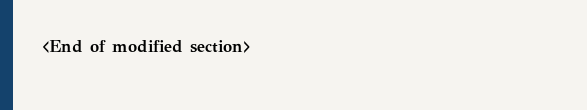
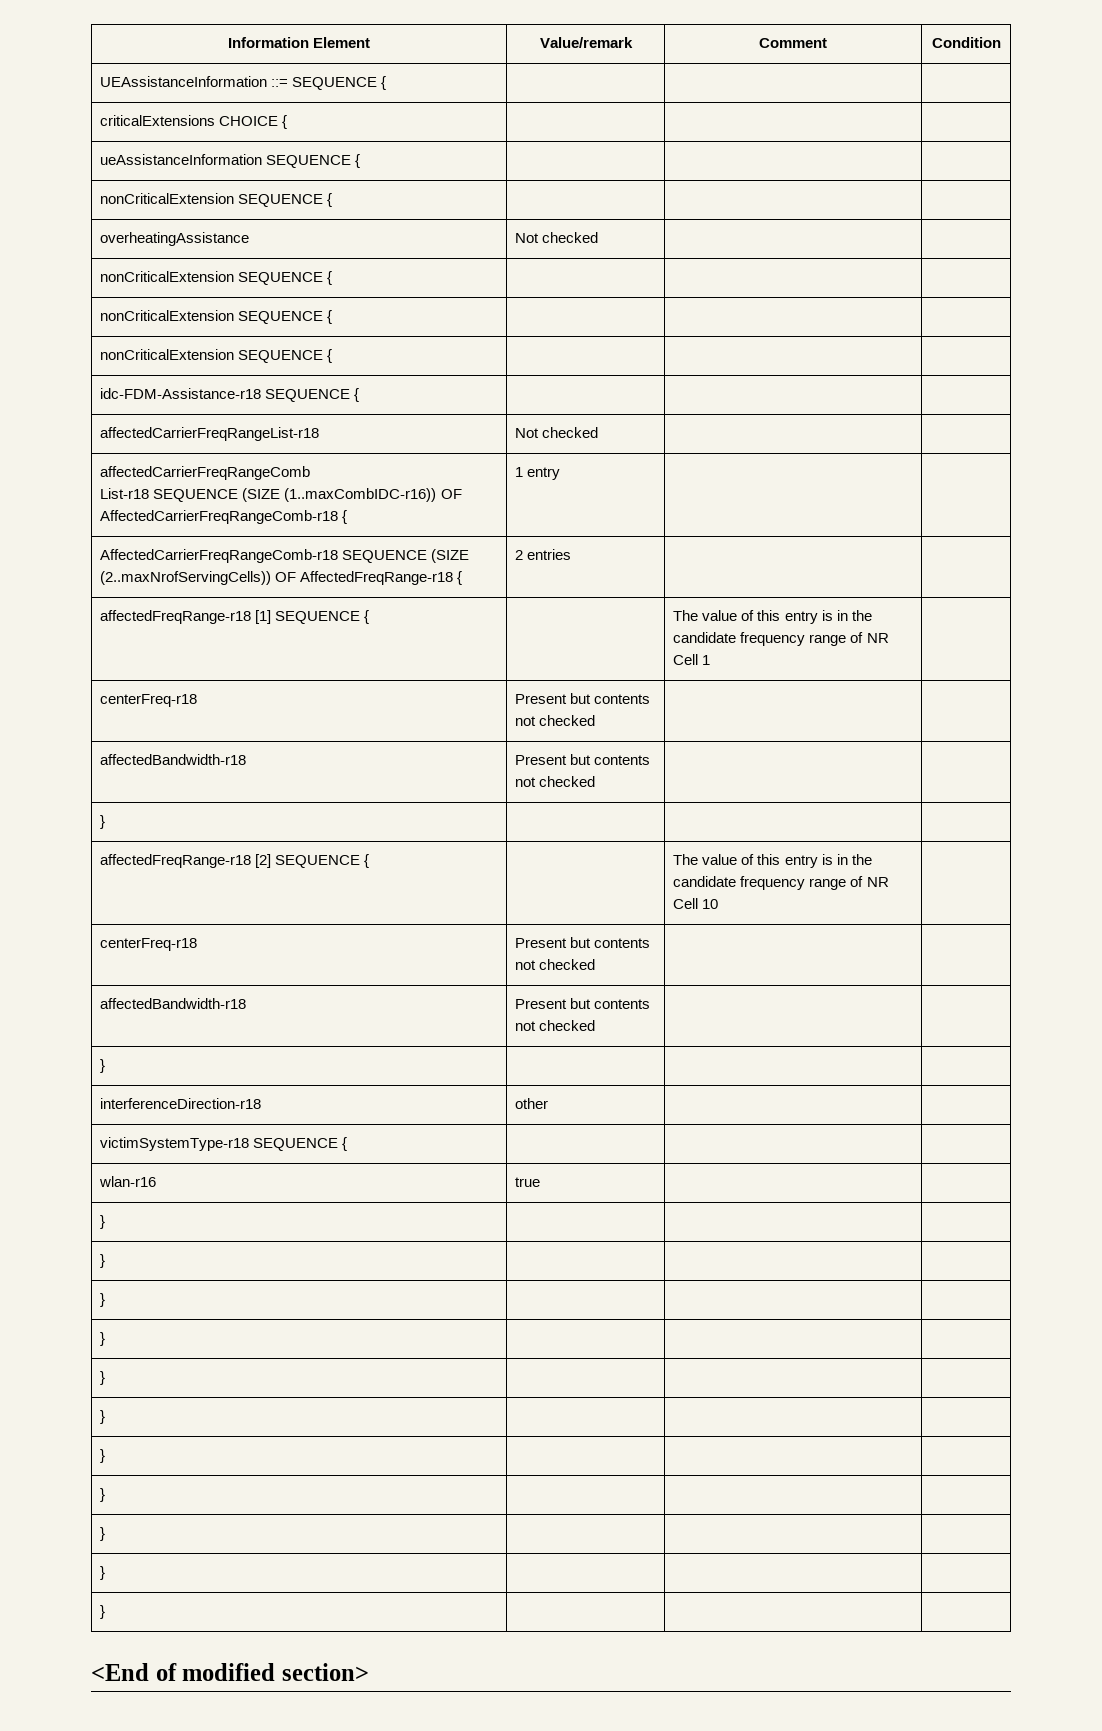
(41, 46) none -> [227,37,371,48] [539,37,633,48] [759,38,827,48] [931,37,1001,48] [100,76,387,90] [100,115,288,129] [100,154,361,168] [100,193,333,207] [100,232,250,246] [515,232,599,243] [100,271,333,285] [100,310,333,324] [100,349,333,363] [100,388,360,402] [100,427,320,441] [515,427,599,438] [100,466,311,480] [100,488,462,502] [100,510,348,524] [515,467,561,480] [100,549,470,563] [100,571,463,585] [515,549,572,560] [100,610,370,624] [673,610,872,624] [673,632,889,646] [673,654,711,665] [100,694,198,707] [515,693,651,704] [515,715,596,726] [100,754,247,765] [515,754,651,765] [515,776,596,787] [100,815,106,829] [100,854,370,868] [673,854,872,868] [673,876,889,890] [673,898,719,909] [100,938,198,951] [515,937,651,948] [515,959,596,970] [100,998,247,1009] [515,998,651,1009] [515,1020,596,1031] [100,1059,106,1073] [100,1098,262,1109] [515,1098,549,1109] [100,1137,348,1151] [99,1176,157,1187] [515,1177,541,1187] [100,1215,106,1229] [100,1254,106,1268] [100,1293,106,1307] [100,1332,106,1346] [100,1371,106,1385] [100,1410,106,1424] [100,1449,106,1463] [100,1488,106,1502] [100,1527,106,1541] [100,1566,106,1580] [100,1605,106,1619] Information Element | Value/remark | Comment | Condition // UEAssistanceInformation ::= SEQUENCE { | | | // criticalExtensions CHOICE { | | | // ueAssistanceInformation SEQUENCE { | | | // nonCriticalExtension SEQUENCE { | | | // overheatingAssistance | Not checked | | // nonCriticalExtension SEQUENCE { | | | // nonCriticalExtension SEQUENCE { | | | // nonCriticalExtension SEQUENCE { | | | // idc-FDM-Assistance-r18 SEQUENCE { | | | // affectedCarrierFreqRangeList-r18 | Not checked | | // affectedCarrierFreqRangeComb // List-r18 SEQUENCE (SIZE (1..maxCombIDC-r16)) OF AffectedCarrierFreqRangeComb-r18 { | 1 entry | | // AffectedCarrierFreqRangeComb-r18 SEQUENCE (SIZE (2..maxNrofServingCells)) OF AffectedFreqRange-r18 { | 2 entries | | // affectedFreqRange-r18 [1] SEQUENCE { | | The value of this entry is in the candidate frequency range of NR Cell 1 | // centerFreq-r18 | Present but contents not checked | | // affectedBandwidth-r18 | Present but contents not checked | | // } | | | // affectedFreqRange-r18 [2] SEQUENCE { | | The value of this entry is in the candidate frequency range of NR Cell 10 | // centerFreq-r18 | Present but contents not checked | | // affectedBandwidth-r18 | Present but contents not checked | | // } | | | // interferenceDirection-r18 | other | | // victimSystemType-r18 SEQUENCE { | | | // wlan-r16 | true | | // } | | | // } | | | // } | | | // } | | | // } | | | // } | | | // } | | | // } | | | // } | | | // } | | | // } | | | //

